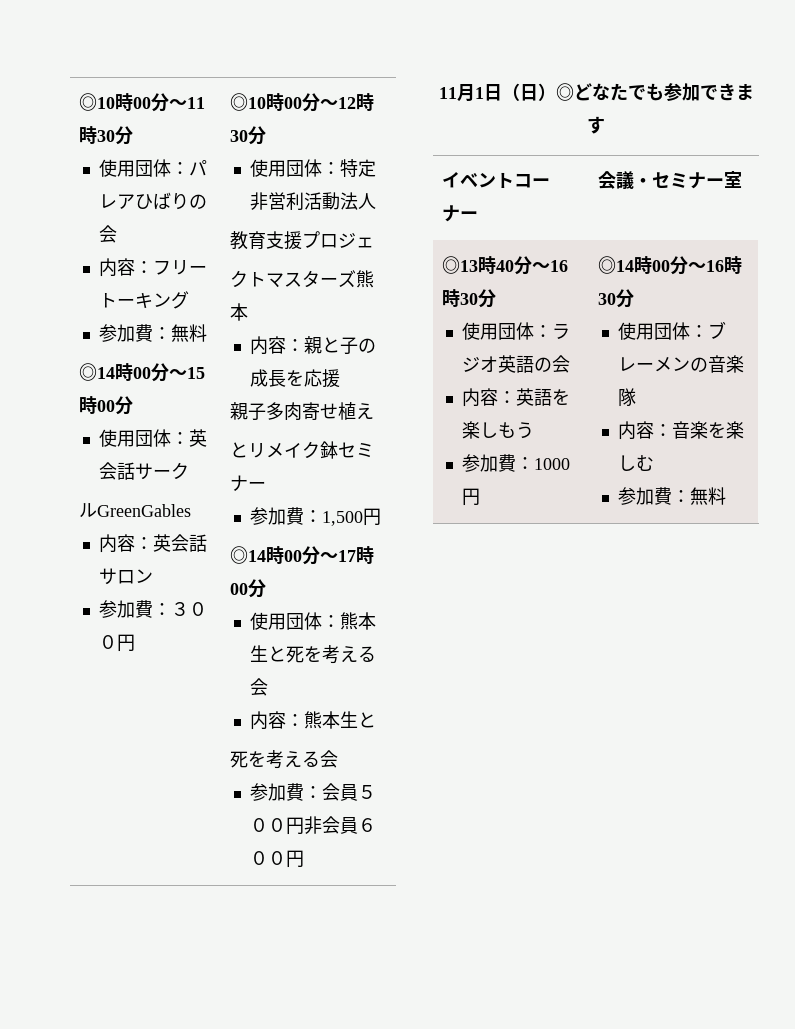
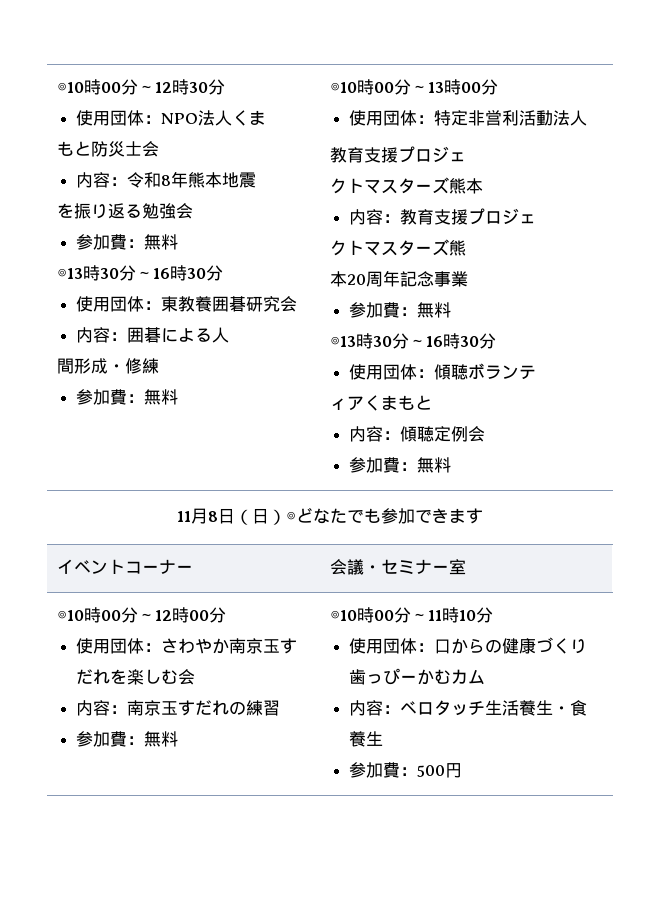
[79,93,206,112] [79,126,134,145] [99,159,208,177] [99,192,208,210] [99,225,118,243] [99,258,208,277] [99,291,190,309] [99,324,208,342] [79,363,206,382] [79,396,134,415] [99,429,208,447] [99,462,190,480] [79,503,192,517] [99,534,208,553] [99,568,154,585] [99,600,208,618] [99,634,136,652] [230,93,375,112] [230,130,249,142] ◎10時00分～11時30分 // 使用団体：パレアひばりの会 // 内容：フリートーキング // 参加費：無料 // ◎14時00分～15時00分 // 使用団体：英会話サーク // ルGreenGables // 内容：英会話サロン // 参加費：３００円 | ◎10時00分～12時30 -> [57,79,226,95] [75,110,266,126] [57,141,160,157] [75,171,256,188] [57,203,194,219] [75,234,178,250] [57,265,224,281] [75,296,297,312] [75,327,229,343] [57,358,160,374] [75,389,178,405] [330,79,482,95] ◎10時00分～12時30分 // 使用団体：NPO法人くま // もと防災士会 // 内容：令和8年熊本地震 // を振り返る勉強会 // 参加費：無料 // ◎13時30分～16時30分 // 使用団体：東教養囲碁研究会 // 内容：囲碁による人 // 間形成・修練 // 参加費：無料 | ◎10時00分～13時00
[304,336,377,355] [250,369,341,388] [230,401,375,421] [230,441,375,459] [230,475,267,491] [250,507,382,526] [230,546,375,565] [230,579,267,598] [250,612,377,630] [250,645,377,664] [250,678,269,696] [250,711,377,730] [230,750,339,769] [250,783,377,801] [250,816,377,835] [250,850,305,868] 親と子の成長を応援 // 親子多肉寄せ植え // とリメイク鉢セミナー // 参加費：1,500円 // ◎14時00分～17時00分 // 使用団体：熊本生と死を考える会 // 内容：熊本生と // 死を考える会 // 参加費：会員５００円非会員６００円 -> [399,208,536,225] [330,239,467,256] [330,270,469,287] [348,302,451,318] [330,333,497,349] [348,363,536,380] [330,395,433,411] [348,426,485,442] [348,457,451,473] 教育支援プロジェ // クトマスターズ熊 // 本20周年記念事業 // 参加費：無料 // ◎13時30分～16時30分 // 使用団体：傾聴ボランテ // ィアくまもと // 内容：傾聴定例会 // 参加費：無料
[474,87,484,99] 1 -> [208,511,218,522] 8
[442,256,569,275] [442,289,497,308] [462,322,571,340] [462,355,571,373] [462,388,571,407] [462,421,535,439] [462,454,571,472] [462,488,481,506] [598,256,743,275] [598,289,635,308] [618,321,727,340] [618,355,745,373] [618,388,637,407] [618,421,745,440] [618,455,655,471] [618,487,727,505] ◎13時40分～16時30分 // 使用団体：ラジオ英語の会 // 内容：英語を楽しもう // 参加費：1000円 | ◎14時00分～16時30分 // 使用団体：ブレーメンの音楽隊 // 内容：音楽を楽しむ // 参加費：無料 -> [57,607,227,623] [75,638,297,654] [75,669,195,685] [75,700,280,716] [75,731,178,747] [330,607,494,623] [348,637,587,654] [348,668,485,685] [348,700,587,716] [348,731,383,747] [348,762,462,778] ◎10時00分～12時00分 // 使用団体：さわやか南京玉すだれを楽しむ会 // 内容：南京玉すだれの練習 // 参加費：無料 | ◎10時00分～11時10分 // 使用団体：口からの健康づくり歯っぴーかむカム // 内容：ベロタッチ生活養生・食養生 // 参加費：500円

